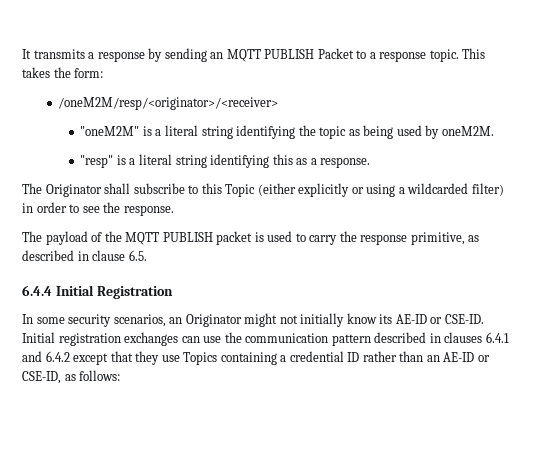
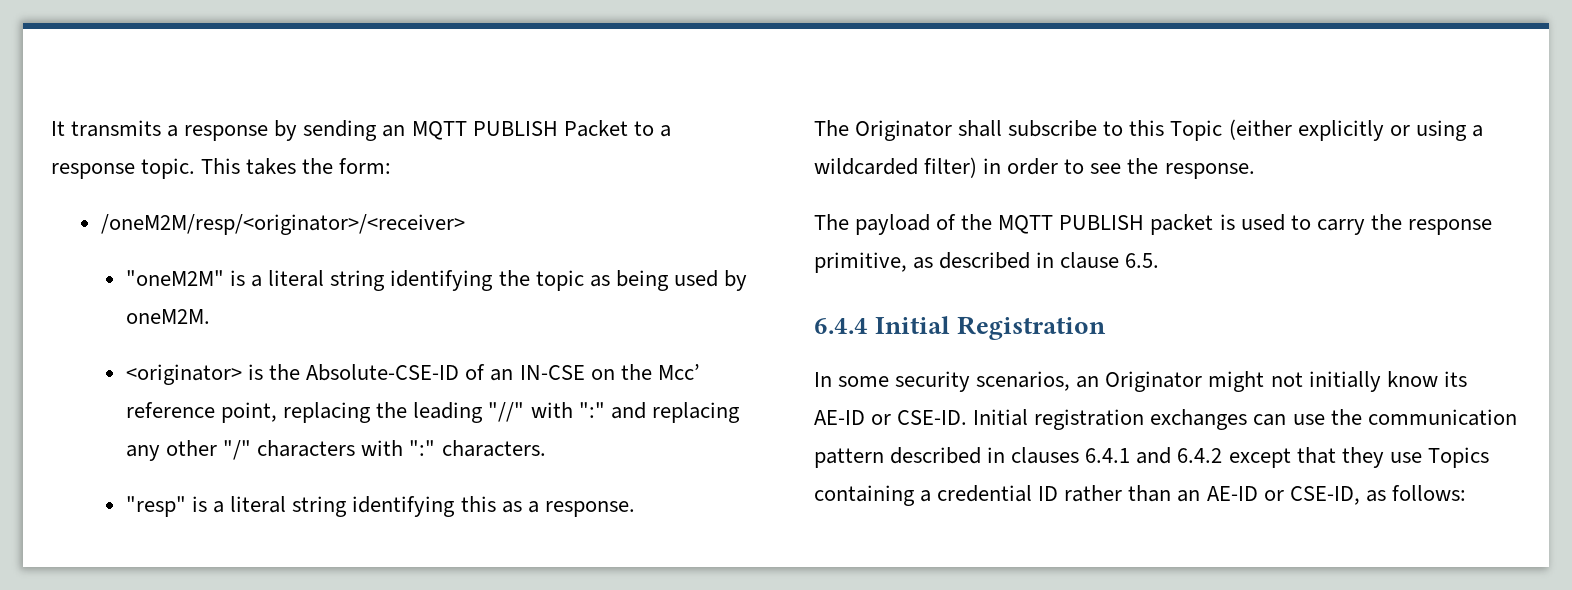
(494, 131) none -> [126,364,700,385] [126,402,740,423] [126,440,546,461] // <originator> is the Absolute-CSE-ID of an IN-CSE on the Mcc’ reference point, replacing the leading "//" with ":" and replacing any other "/" characters with ":" characters.

